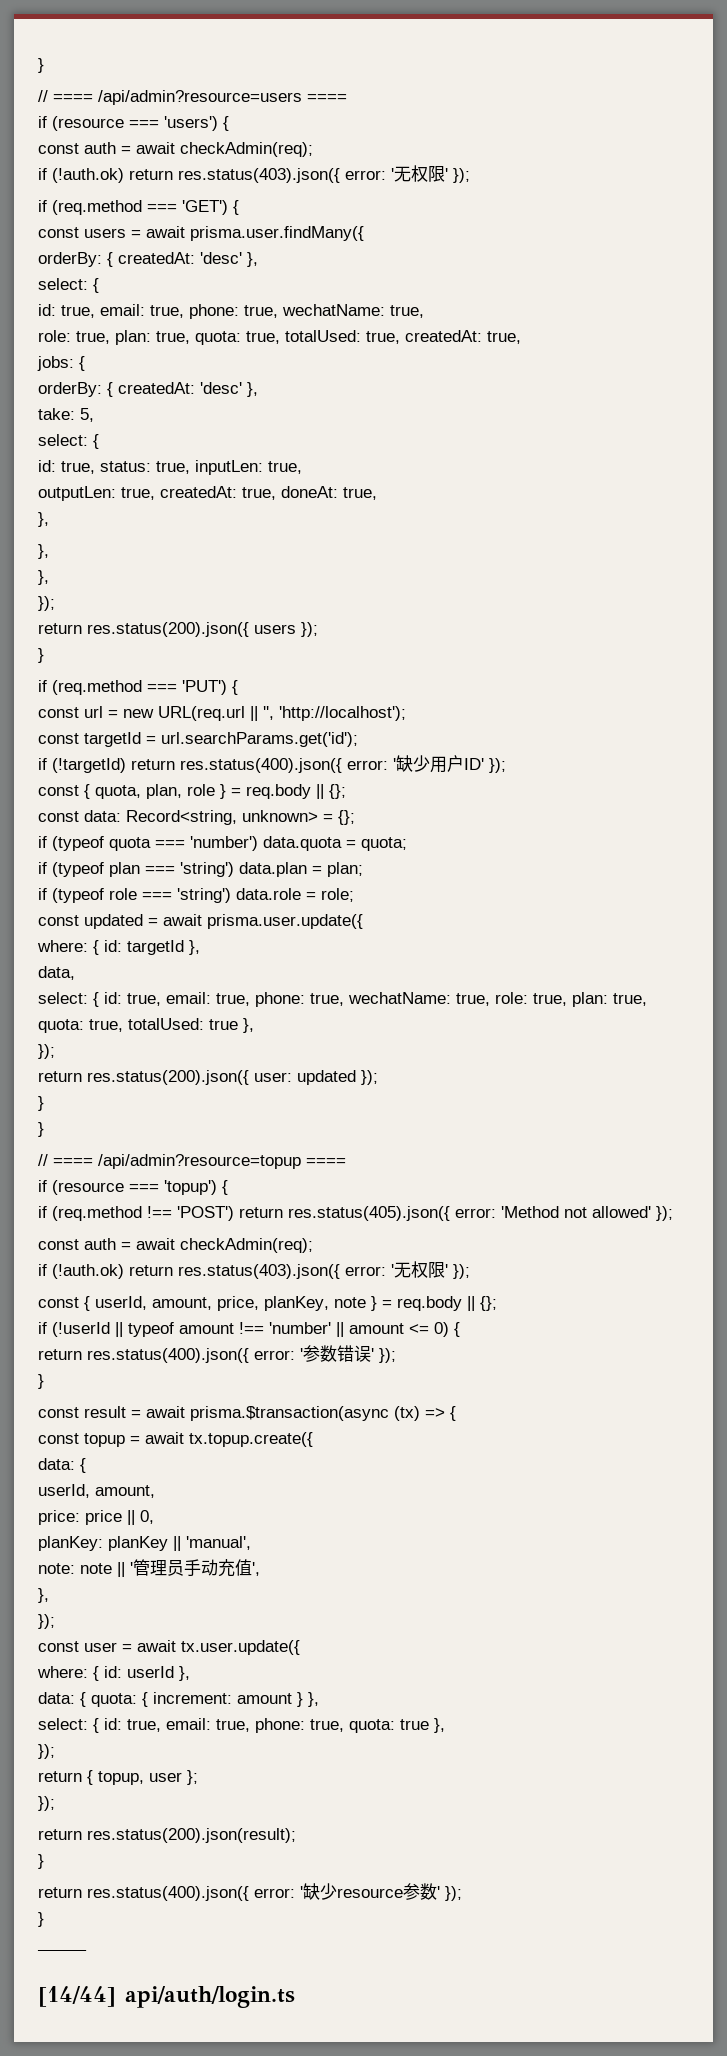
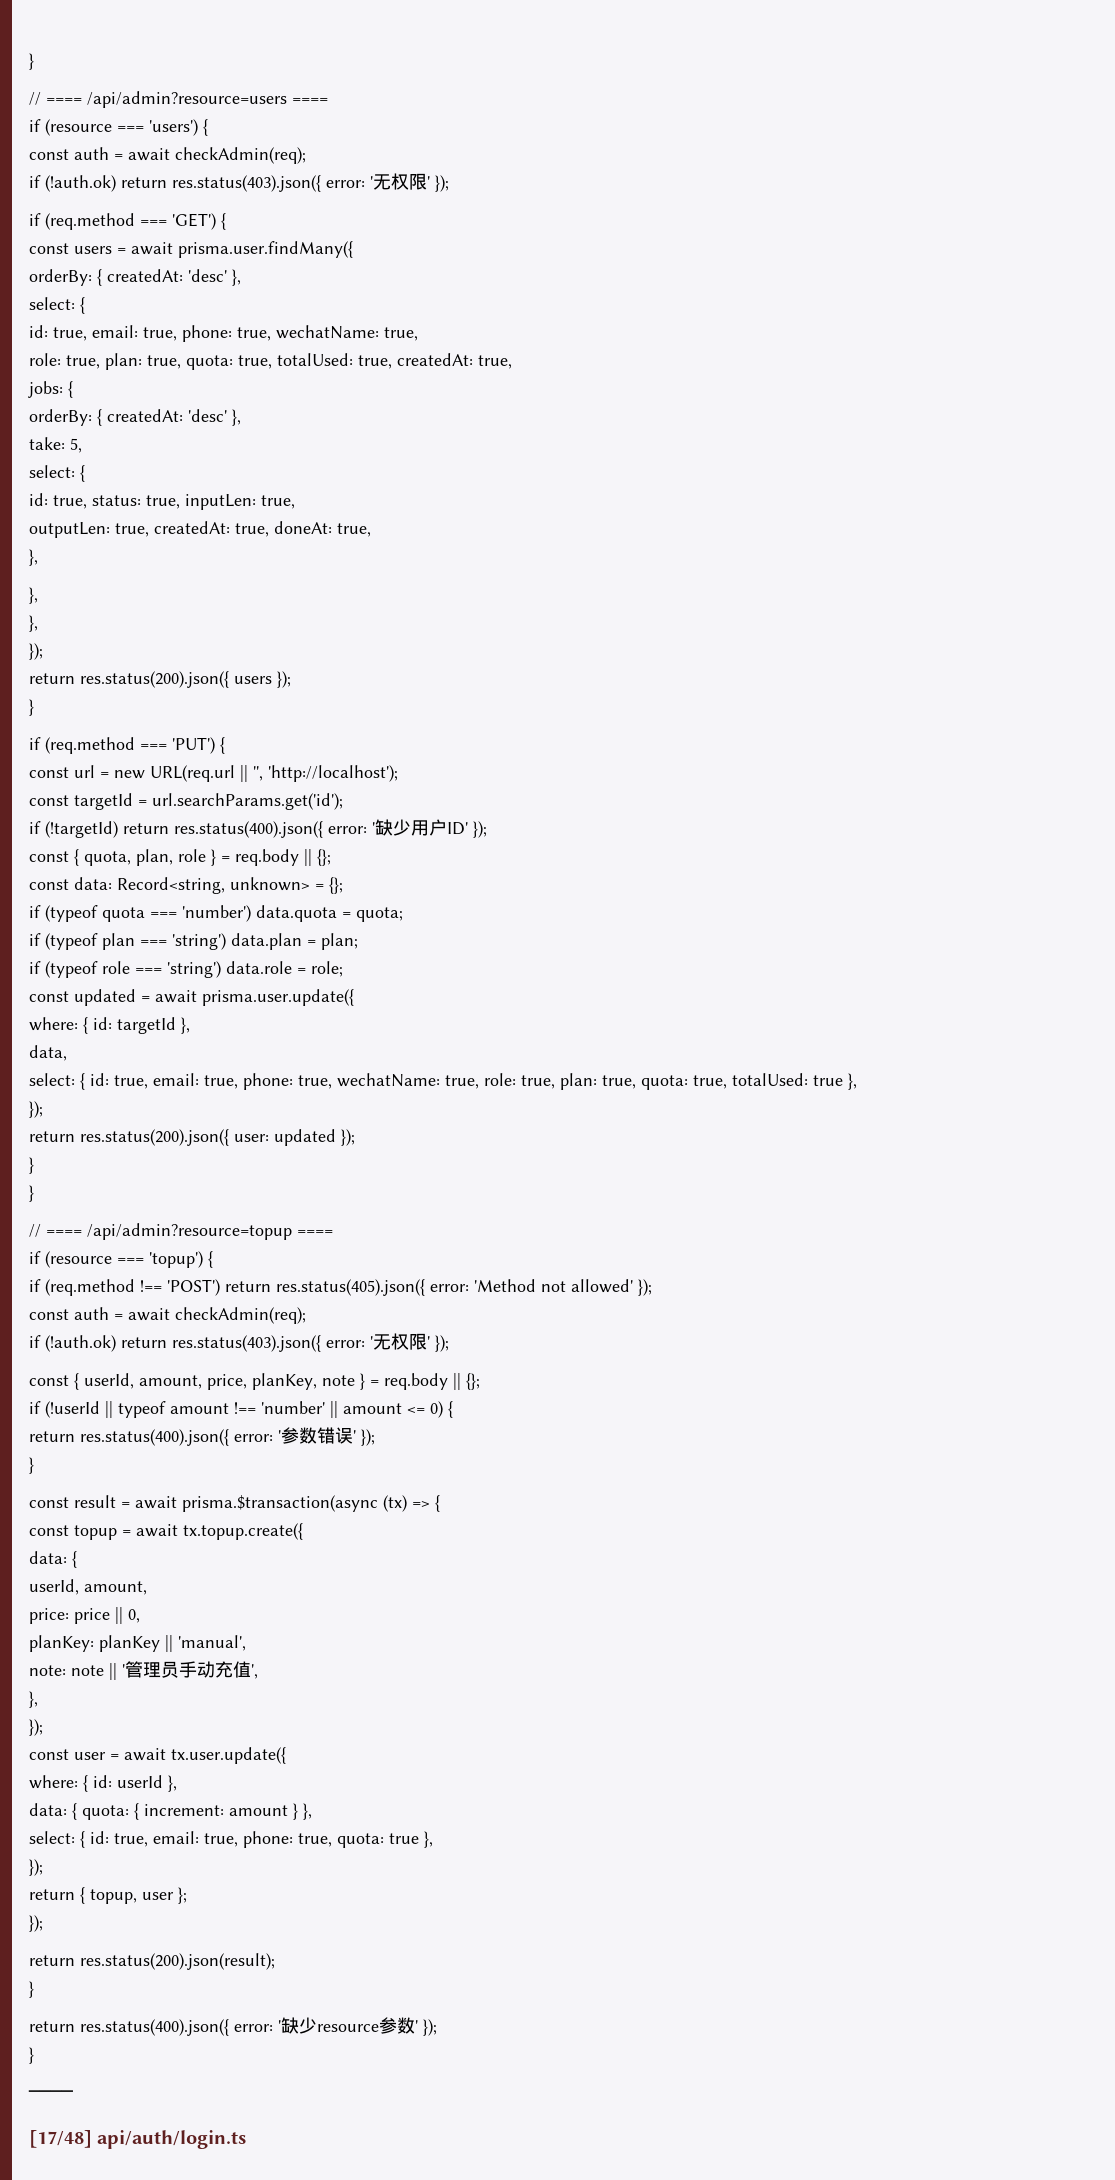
[38,1986,116,2007] [14/44] -> [29,2130,92,2148] [17/48]

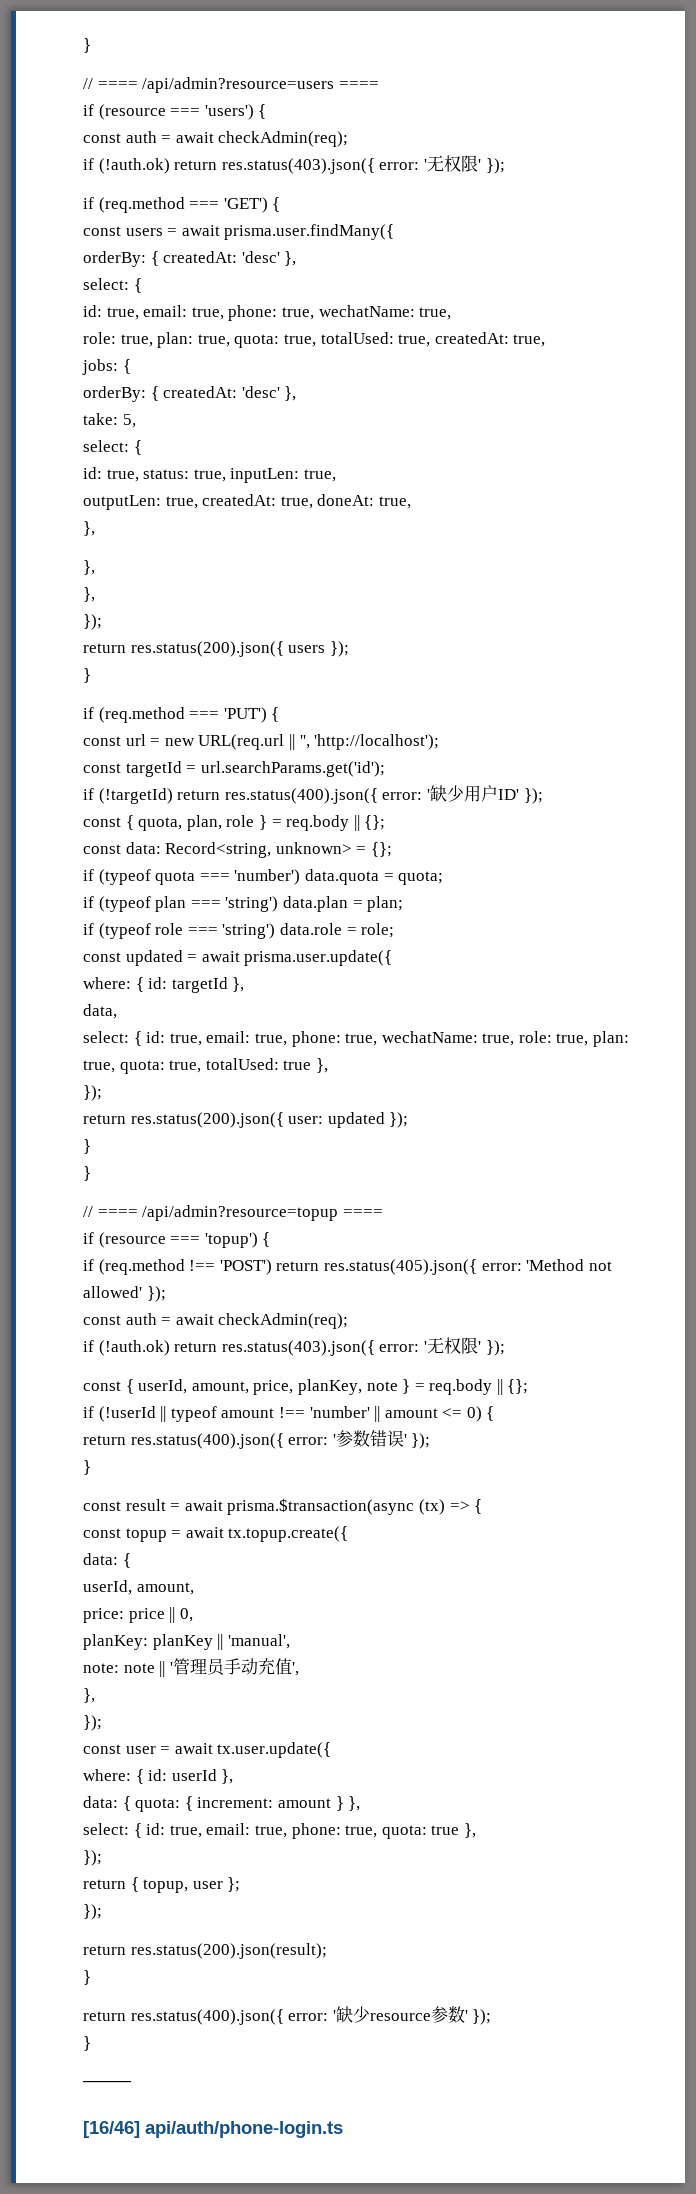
[29,2130,247,2149] [17/48] api/auth/login.ts -> [83,2121,343,2138] [16/46] api/auth/phone-login.ts

